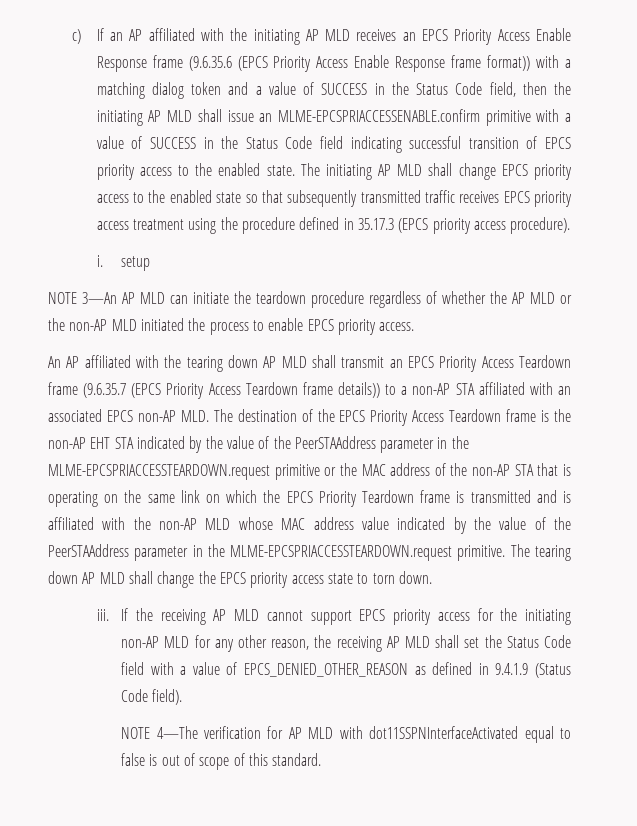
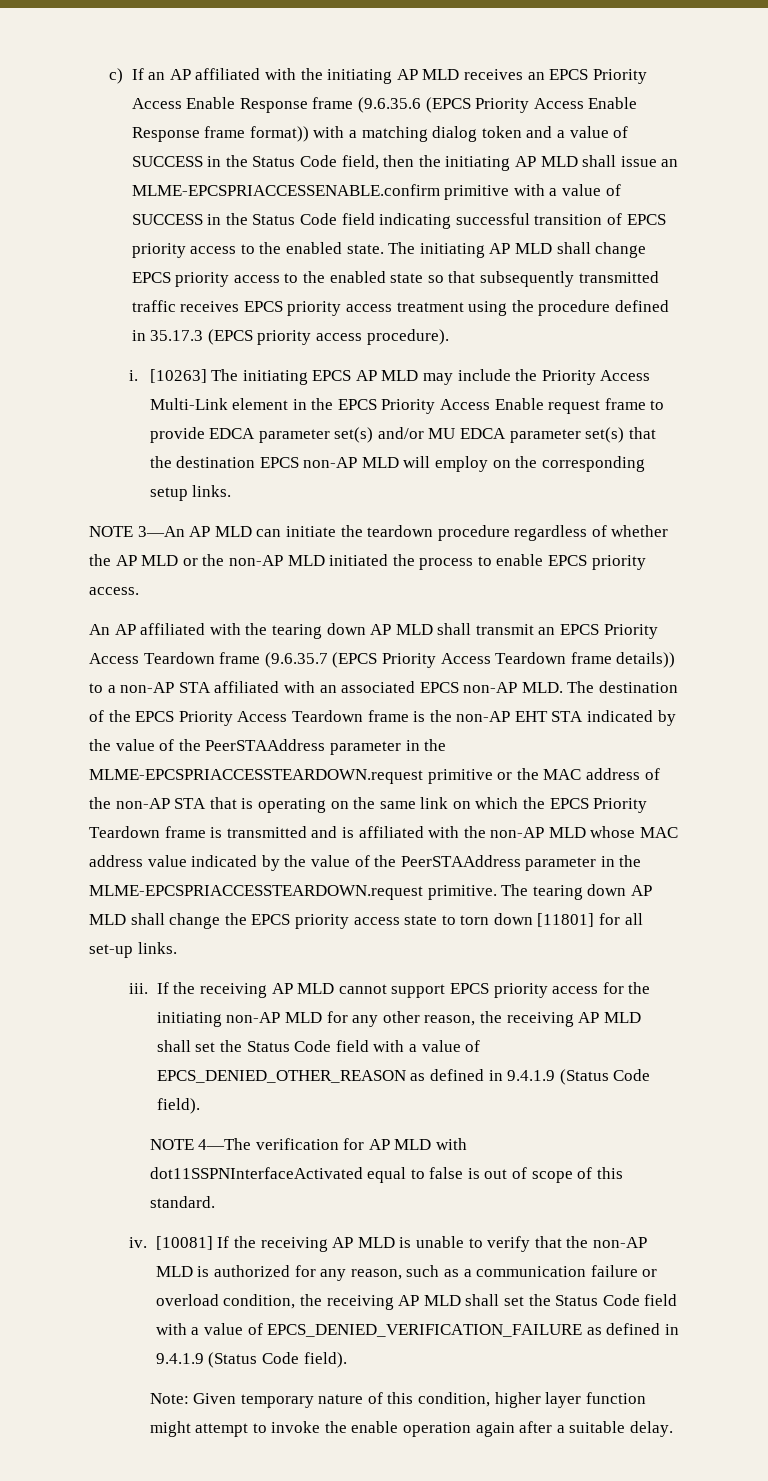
(103, 261) none -> [149,369,651,385] [149,398,665,414] [149,427,656,443] [149,456,645,472] [10263] The initiating EPCS AP MLD may include the Priority Access Multi-Link element in the EPCS Priority Access Enable request frame to provide EDCA parameter set(s) and/or MU EDCA parameter set(s) that the destination EPCS non-AP MLD will employ on the corresponding
(151, 263) none -> [192,485,232,497] links.
[398,571,432,584] down. -> [493,913,643,927] [89,942,177,958] down [11801] for all set-up links.
(322, 759) none -> [129,1236,647,1252] [155,1265,658,1281] [155,1294,678,1310] [155,1323,679,1337] [155,1352,347,1368] [149,1392,646,1408] [149,1421,673,1437] // iv. [10081] If the receiving AP MLD is unable to verify that the non-AP MLD is authorized for any reason, such as a communication failure or overload condition, the receiving AP MLD shall set the Status Code field with a value of EPCS_DENIED_VERIFICATION_FAILURE as defined in 9.4.1.9 (Status Code field). // Note: Given temporary nature of this condition, higher layer function might attempt to invoke the enable operation again after a suitable delay.

